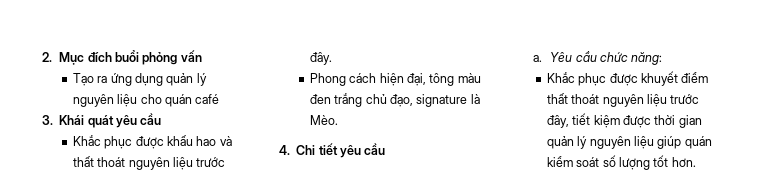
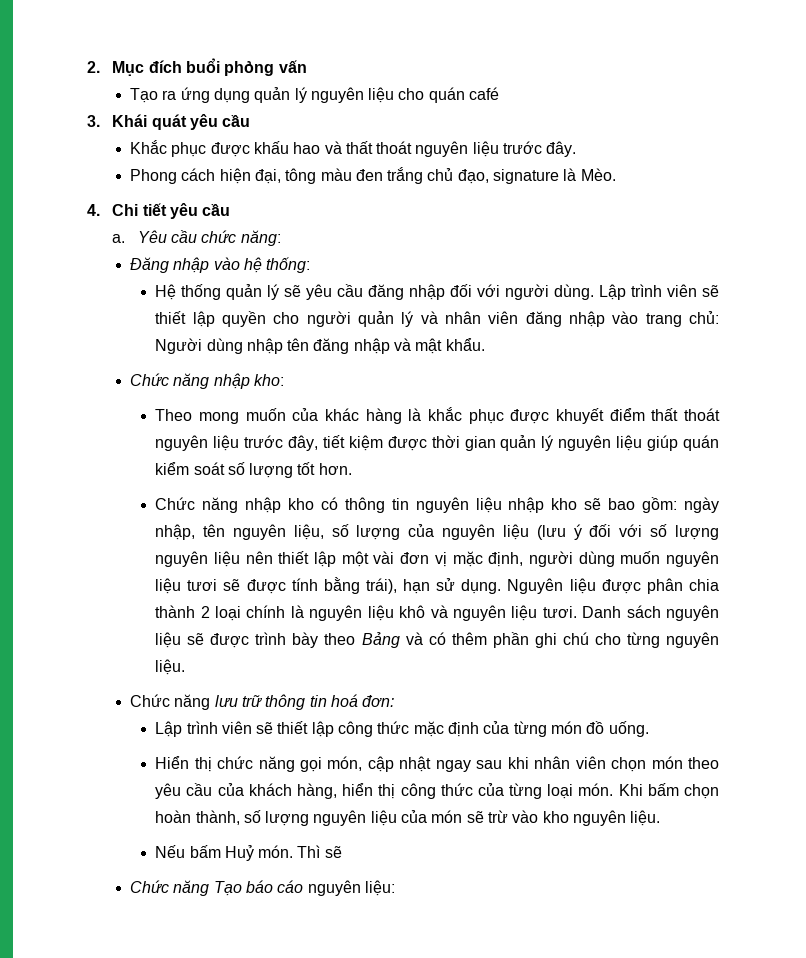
[546,72,575,83] Khắc -> [129,257,311,273] [155,284,719,300] [155,311,719,327] [155,338,485,354] [129,373,284,389] [155,407,462,424] Đăng nhập vào hệ thống: // Hệ thống quản lý sẽ yêu cầu đăng nhập đối với người dùng. Lập trình viên sẽ thiết lập quyền cho người quản lý và nhân viên đăng nhập vào trang chủ: Người dùng nhập tên đăng nhập và mật khẩu. // Chức năng nhập kho: // Theo mong muốn của khác hàng là khắc
(696, 162) none -> [155,497,720,513] [155,524,719,540] [155,551,719,567] [155,577,719,594] [155,605,719,621] [155,632,719,648] [155,659,186,675] [129,694,395,710] [155,721,649,737] [155,756,719,772] [155,783,719,799] [155,810,661,826] [155,845,342,861] [129,880,395,896] // Chức năng nhập kho có thông tin nguyên liệu nhập kho sẽ bao gồm: ngày nhập, tên nguyên liệu, số lượng của nguyên liệu (lưu ý đối với số lượng nguyên liệu nên thiết lập một vài đơn vị mặc định, người dùng muốn nguyên liệu tươi sẽ được tính bằng trái), hạn sử dụng. Nguyên liệu được phân chia thành 2 loại chính là nguyên liệu khô và nguyên liệu tươi. Danh sách nguyên liệu sẽ được trình bày theo Bảng và có thêm phần ghi chú cho từng nguyên liệu. // Chức năng lưu trữ thông tin hoá đơn: // Lập trình viên sẽ thiết lập công thức mặc định của từng món đồ uống. // Hiển thị chức năng gọi món, cập nhật ngay sau khi nhân viên chọn món theo yêu cầu của khách hàng, hiển thị công thức của từng loại món. Khi bấm chọn hoàn thành, số lượng nguyên liệu của món sẽ trừ vào kho nguyên liệu. // Nếu bấm Huỷ món. Thì sẽ // Chức năng Tạo báo cáo nguyên liệu:

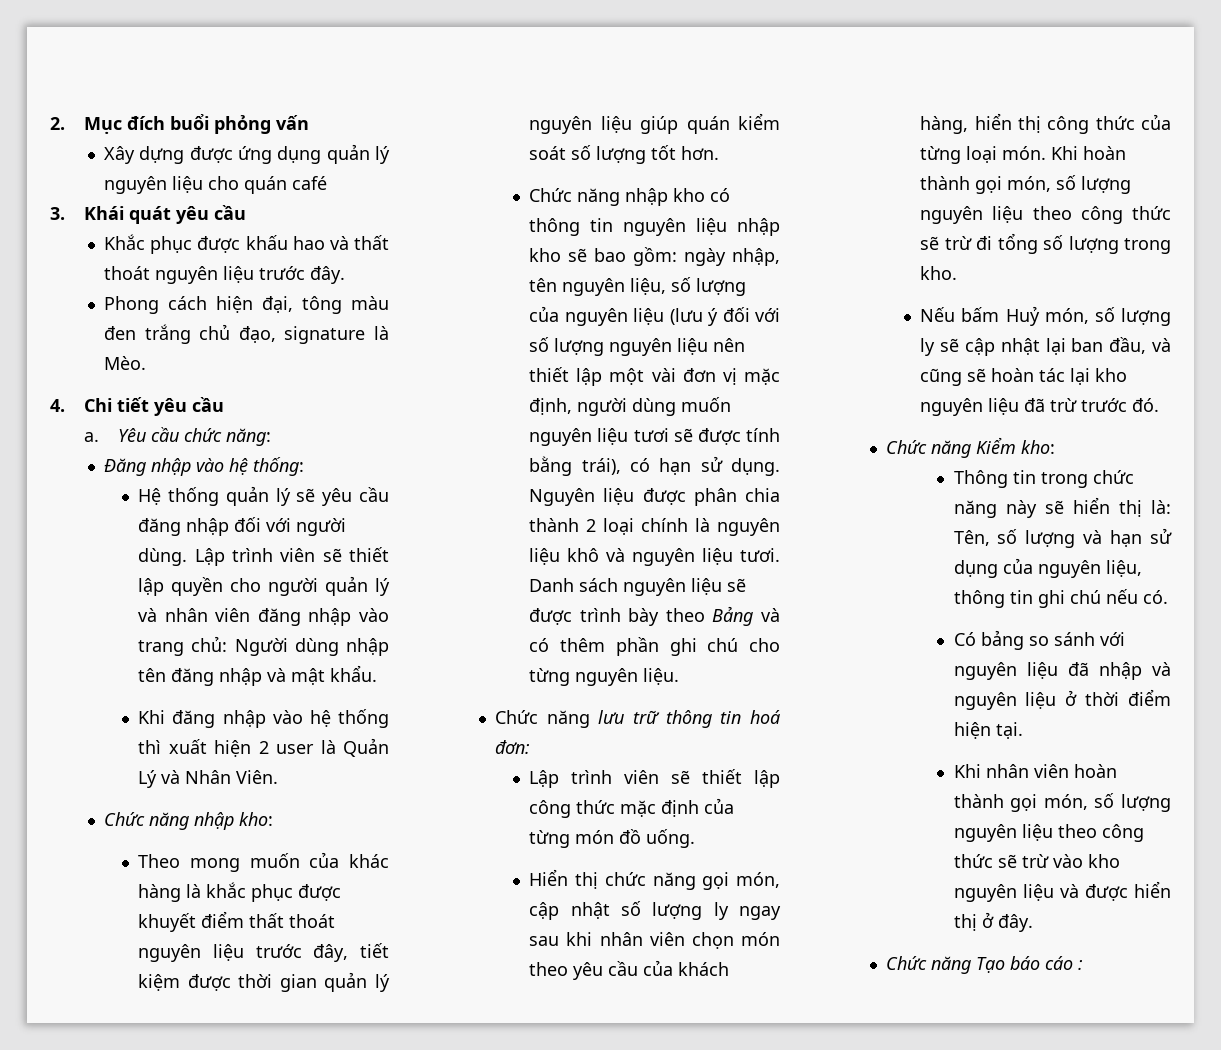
[129,88,177,103] Tạo ra -> [104,146,233,164] Xây dựng được
(485, 344) none -> [138,709,390,728] [138,738,389,757] [138,770,279,788] // Khi đăng nhập vào hệ thống thì xuất hiện 2 user là Quản Lý và Nhân Viên.
(397, 586) none -> [629,458,650,472] có
(432, 764) none -> [620,901,729,920] số lượng ly
[647,783,719,799] [155,810,463,826] bấm chọn hoàn thành, số lượng nguyên liệu của món -> [1083,146,1127,160] [920,175,1132,194] [920,206,1171,224] [920,233,1171,254] [920,266,958,280] [920,306,1171,326] [920,337,1171,356] [920,368,1128,386] [920,398,1160,416] [886,437,1056,458] [953,470,1134,488] [953,497,1171,518] [953,528,1172,548] [953,558,1142,578] [953,589,1168,608] [953,630,1125,650] [953,662,1171,680] [953,689,1171,710] [953,722,1023,739] [953,764,1117,778] [953,793,1171,812] [953,824,1144,842] [953,854,993,868] hoàn thành gọi món, số lượng nguyên liệu theo công thức sẽ trừ đi tổng số lượng trong kho. // Nếu bấm Huỷ món, số lượng ly sẽ cập nhật lại ban đầu, và cũng sẽ hoàn tác lại kho nguyên liệu đã trừ trước đó. // Chức năng Kiểm kho: // Thông tin trong chức năng này sẽ hiển thị là: Tên, số lượng và hạn sử dụng của nguyên liệu, thông tin ghi chú nếu có. // Có bảng so sánh với nguyên liệu đã nhập và nguyên liệu ở thời điểm hiện tại. // Khi nhân viên hoàn thành gọi món, số lượng nguyên liệu theo công thức
[630,810,661,826] [155,845,342,861] liệu. // Nếu bấm Huỷ món. Thì sẽ -> [1022,881,1171,901] [953,912,1033,932] liệu và được hiển thị ở đây.
[307,880,395,896] nguyên liệu: -> [1078,960,1084,970] :

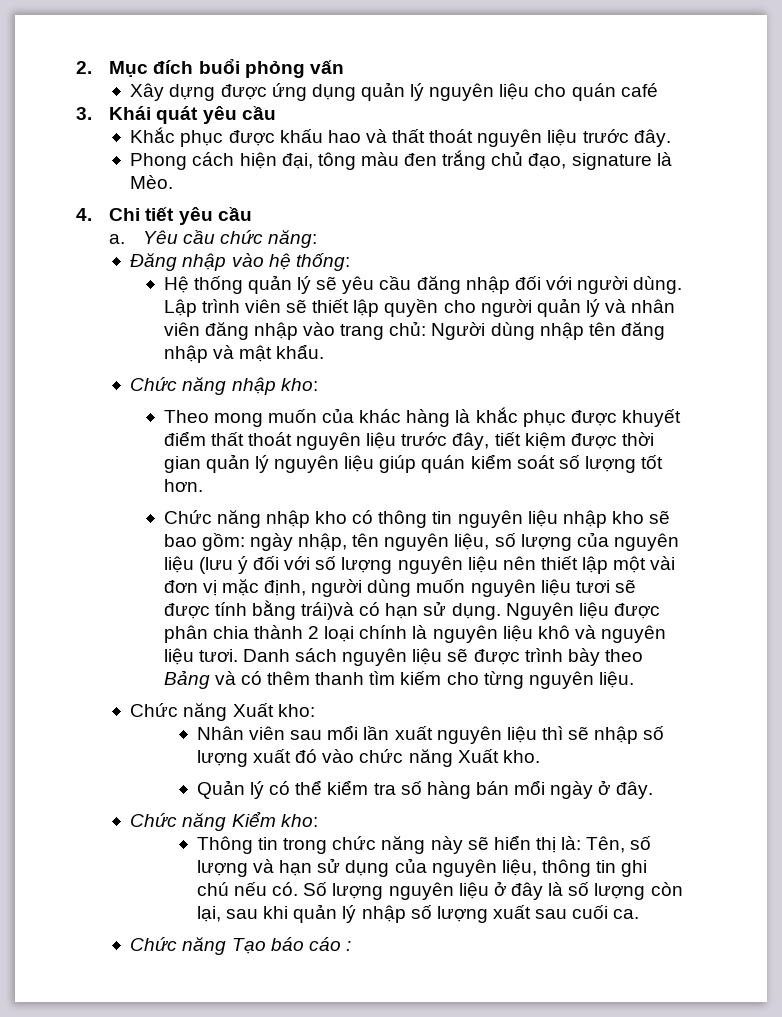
[138,709,390,728] [138,738,389,757] [138,770,279,788] // Khi đăng nhập vào hệ thống thì xuất hiện 2 user là Quản Lý và Nhân Viên. -> (325, 351) none
[581,458,621,475] trái), -> [301,602,355,620] trái)và
[615,637,739,656] phần ghi chú -> [315,671,442,685] thanh tìm kiếm
[598,710,780,728] [495,740,531,754] [529,769,780,788] [529,798,735,818] [529,829,696,848] [529,869,780,890] [529,901,781,920] [529,932,780,949] [529,960,730,980] [920,113,1171,134] [920,146,1127,164] [920,175,1132,194] [920,206,1171,224] [920,233,1171,254] [920,266,958,280] [920,306,1171,326] [920,337,1171,356] [920,368,1128,386] [920,398,1160,416] lưu trữ thông tin hoá đơn: // Lập trình viên sẽ thiết lập công thức mặc định của từng món đồ uống. // Hiển thị chức năng gọi món, cập nhật số lượng ly ngay sau khi nhân viên chọn món theo yêu cầu của khách hàng, hiển thị công thức của từng loại món. Khi hoàn thành gọi món, số lượng nguyên liệu theo công thức sẽ trừ đi tổng số lượng trong kho. // Nếu bấm Huỷ món, số lượng ly sẽ cập nhật lại ban đầu, và cũng sẽ hoàn tác lại kho nguyên liệu đã trừ trước đó. -> [232,703,315,717] [196,725,665,744] [196,749,540,767] [196,780,653,799] Xuất kho: // Nhân viên sau mổi lần xuất nguyên liệu thì sẽ nhập số lượng xuất đó vào chức năng Xuất kho. // Quản lý có thể kiểm tra số hàng bán mổi ngày ở đây.
[953,630,1125,650] [953,662,1171,680] [953,689,1171,710] [953,722,1023,739] [953,764,1117,778] [953,793,1171,812] [953,824,1144,842] [953,854,1120,868] [953,881,1171,902] [953,912,1033,932] // Có bảng so sánh với nguyên liệu đã nhập và nguyên liệu ở thời điểm hiện tại. // Khi nhân viên hoàn thành gọi món, số lượng nguyên liệu theo công thức sẽ trừ vào kho nguyên liệu và được hiển thị ở đây. -> [303,881,683,900] [196,904,640,923] Số lượng nguyên liệu ở đây là số lượng còn lại, sau khi quản lý nhập số lượng xuất sau cuối ca.

